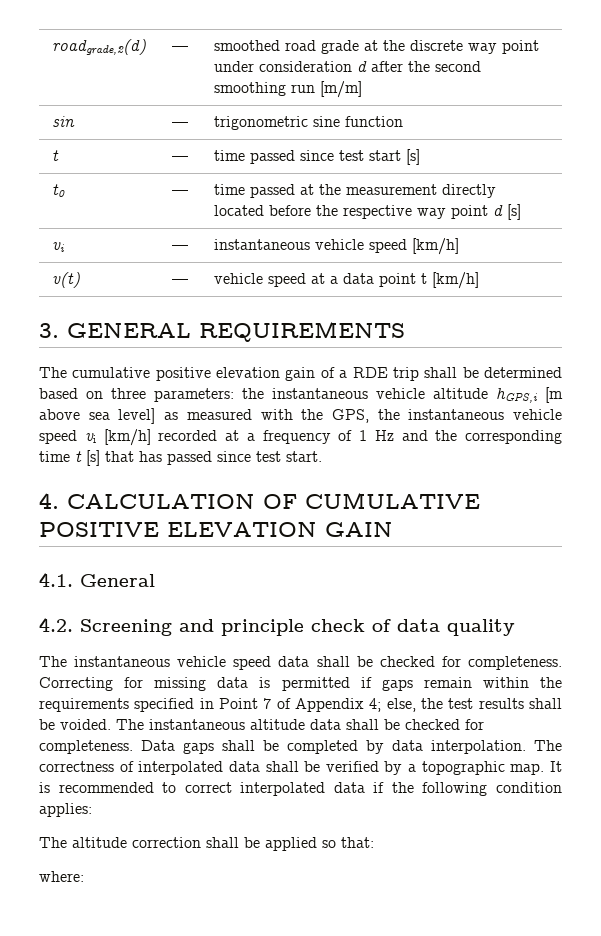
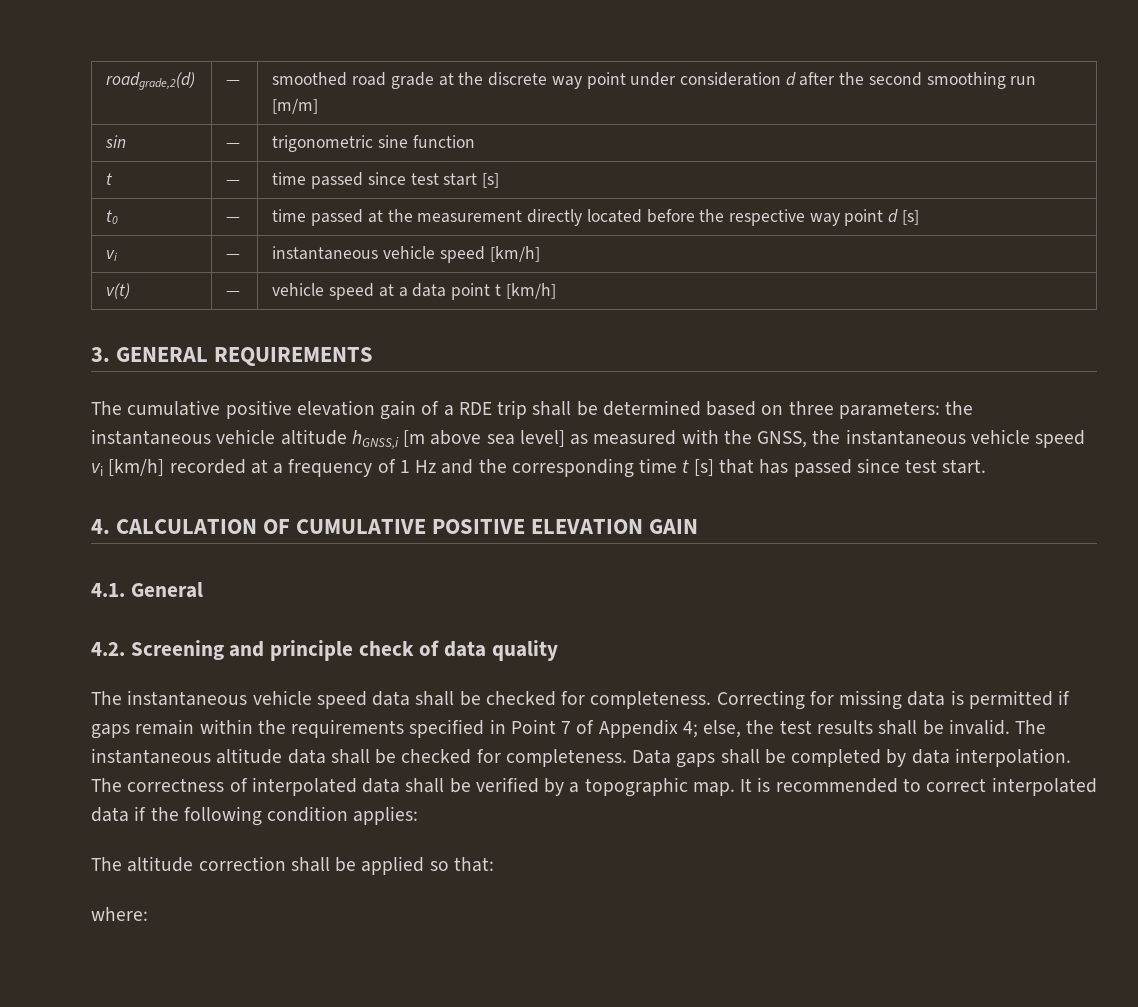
[496,388,538,403] hGPS,i -> [351,430,399,449] hGNSS,i
[331,409,369,423] GPS, -> [757,431,808,448] GNSS,
[60,719,111,730] voided. -> [948,719,1010,735] invalid.

